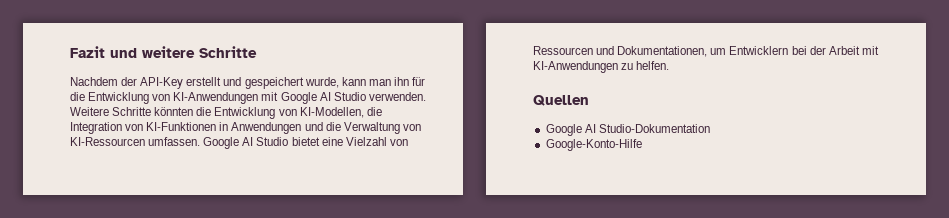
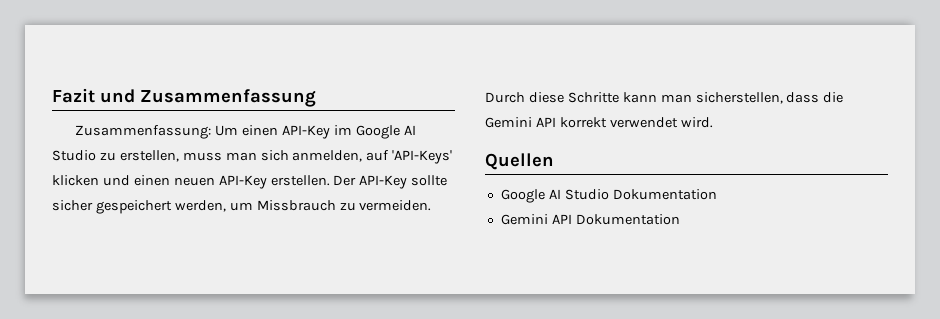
[142,46,257,58] [70,77,426,89] [70,92,426,104] [70,107,382,119] [70,122,421,134] [70,137,408,149] [533,46,879,57] [533,61,670,73] [533,95,589,106] [545,124,710,136] [545,139,642,151] weitere Schritte // Nachdem der API-Key erstellt und gespeichert wurde, kann man ihn für die Entwicklung von KI-Anwendungen mit Google AI Studio verwenden. Weitere Schritte könnten die Entwicklung von KI-Modellen, die Integration von KI-Funktionen in Anwendungen und die Verwaltung von KI-Ressourcen umfassen. Google AI Studio bietet eine Vielzahl von Ressourcen und Dokumentationen, um Entwicklern bei der Arbeit mit KI-Anwendungen zu helfen. // Quellen // Google AI Studio-Dokumentation // Google-Konto-Hilfe -> [140,89,316,107] [75,125,416,139] [52,150,453,164] [52,175,448,189] [52,200,432,214] [485,92,844,104] [485,117,713,128] [485,153,554,170] [500,189,717,203] [500,214,680,225] Zusammenfassung // Zusammenfassung: Um einen API-Key im Google AI Studio zu erstellen, muss man sich anmelden, auf 'API-Keys' klicken und einen neuen API-Key erstellen. Der API-Key sollte sicher gespeichert werden, um Missbrauch zu vermeiden. Durch diese Schritte kann man sicherstellen, dass die Gemini API korrekt verwendet wird. // Quellen // Google AI Studio Dokumentation // Gemini API Dokumentation

